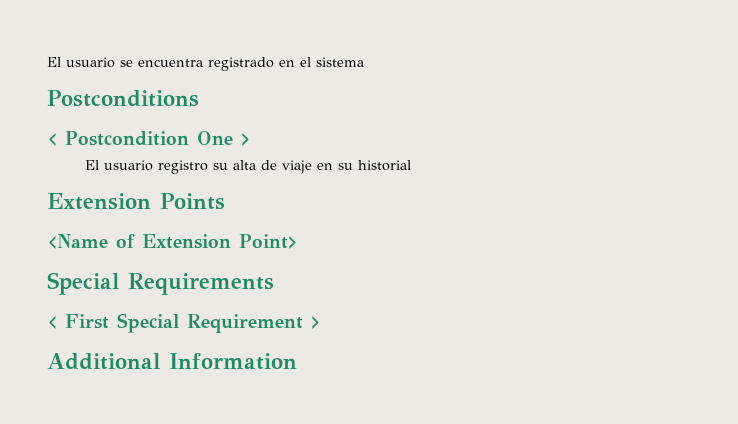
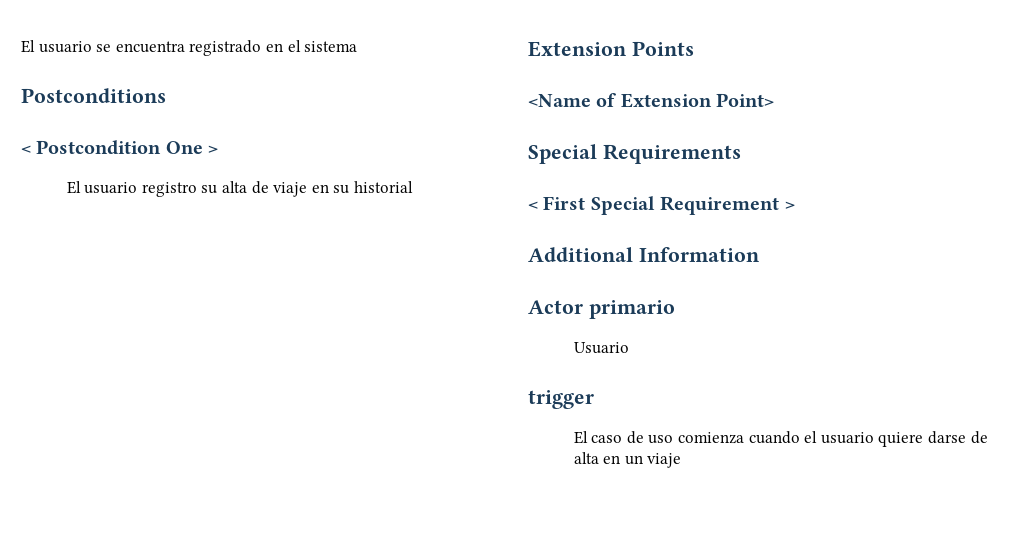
(297, 361) none -> [528,300,675,319] [573,342,629,354] [528,390,594,409] [573,431,988,447] [573,452,682,468] // Actor primario // Usuario // trigger // El caso de uso comienza cuando el usuario quiere darse de alta en un viaje

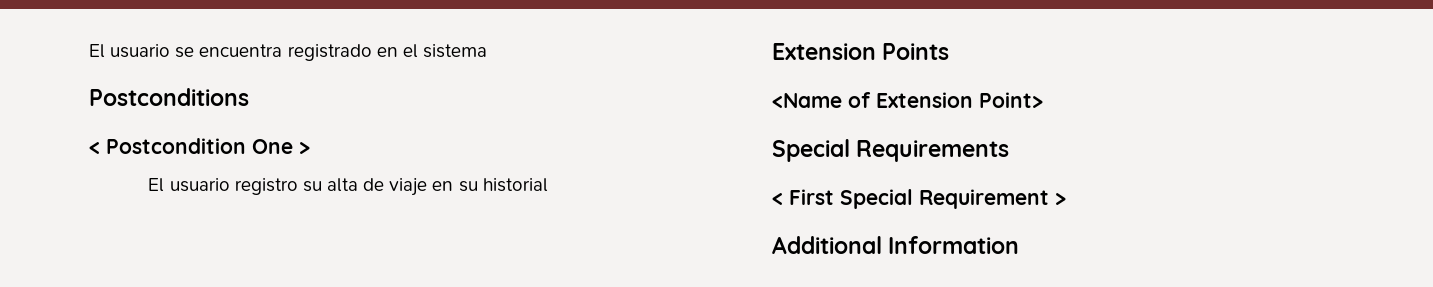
[528,300,675,319] [573,342,629,354] [528,390,594,409] [573,431,988,447] [573,452,682,468] // Actor primario // Usuario // trigger // El caso de uso comienza cuando el usuario quiere darse de alta en un viaje -> (1020, 245) none

